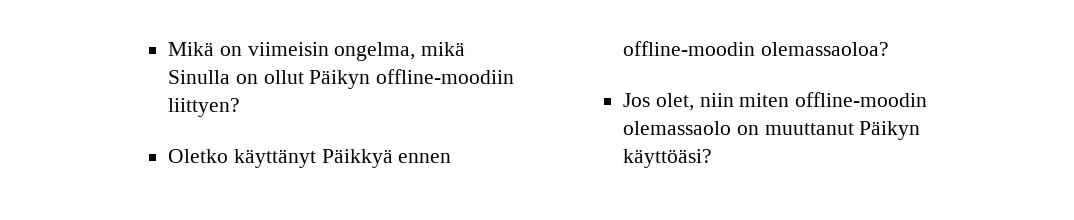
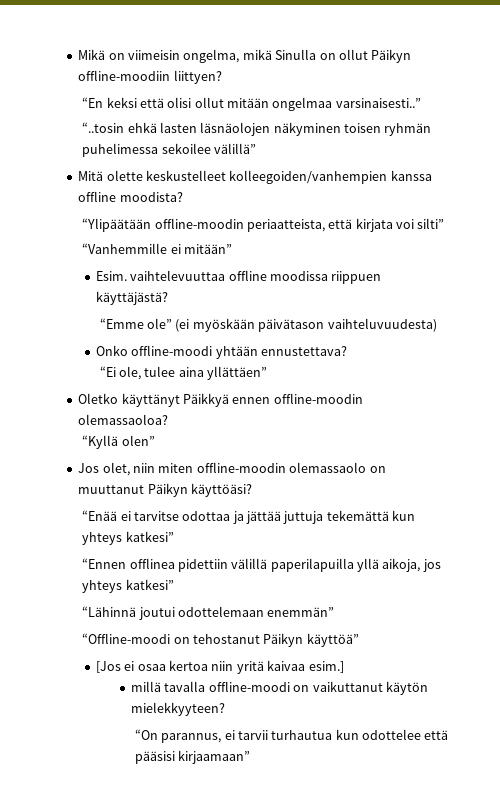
(241, 107) none -> [82,97,421,111] [82,122,432,136] [82,143,256,157] [78,170,432,184] [78,191,183,202] [82,218,445,232] [82,243,232,254] [95,270,382,284] [95,291,168,305] [99,318,437,332] [95,345,348,359] [99,366,268,380] // “En keksi että olisi ollut mitään ongelmaa varsinaisesti..” // “..tosin ehkä lasten läsnäolojen näkyminen toisen ryhmän puhelimessa sekoilee välillä” // Mitä olette keskustelleet kolleegoiden/vanhempien kanssa offline moodista? // “Ylipäätään offline-moodin periaatteista, että kirjata voi silti” // “Vanhemmille ei mitään” // Esim. vaihtelevuuttaa offline moodissa riippuen käyttäjästä? // “Emme ole” (ei myöskään päivätason vaihteluvuudesta) // Onko offline-moodi yhtään ennustettava? // “Ei ole, tulee aina yllättäen”
(889, 49) none -> [82,435,155,449] // “Kyllä olen”
(713, 158) none -> [82,510,416,524] [82,531,174,545] [82,558,441,572] [82,579,174,593] [82,606,335,620] [82,633,359,647] [95,660,344,674] [131,681,428,695] [131,702,226,716] [134,729,449,743] [134,750,251,764] // “Enää ei tarvitse odottaa ja jättää juttuja tekemättä kun yhteys katkesi” // “Ennen offlinea pidettiin välillä paperilapuilla yllä aikoja, jos yhteys katkesi” // “Lähinnä joutui odottelemaan enemmän” // “Offline-moodi on tehostanut Päikyn käyttöä” // [Jos ei osaa kertoa niin yritä kaivaa esim.] // millä tavalla offline-moodi on vaikuttanut käytön mielekkyyteen? // “On parannus, ei tarvii turhautua kun odottelee että pääsisi kirjaamaan”

